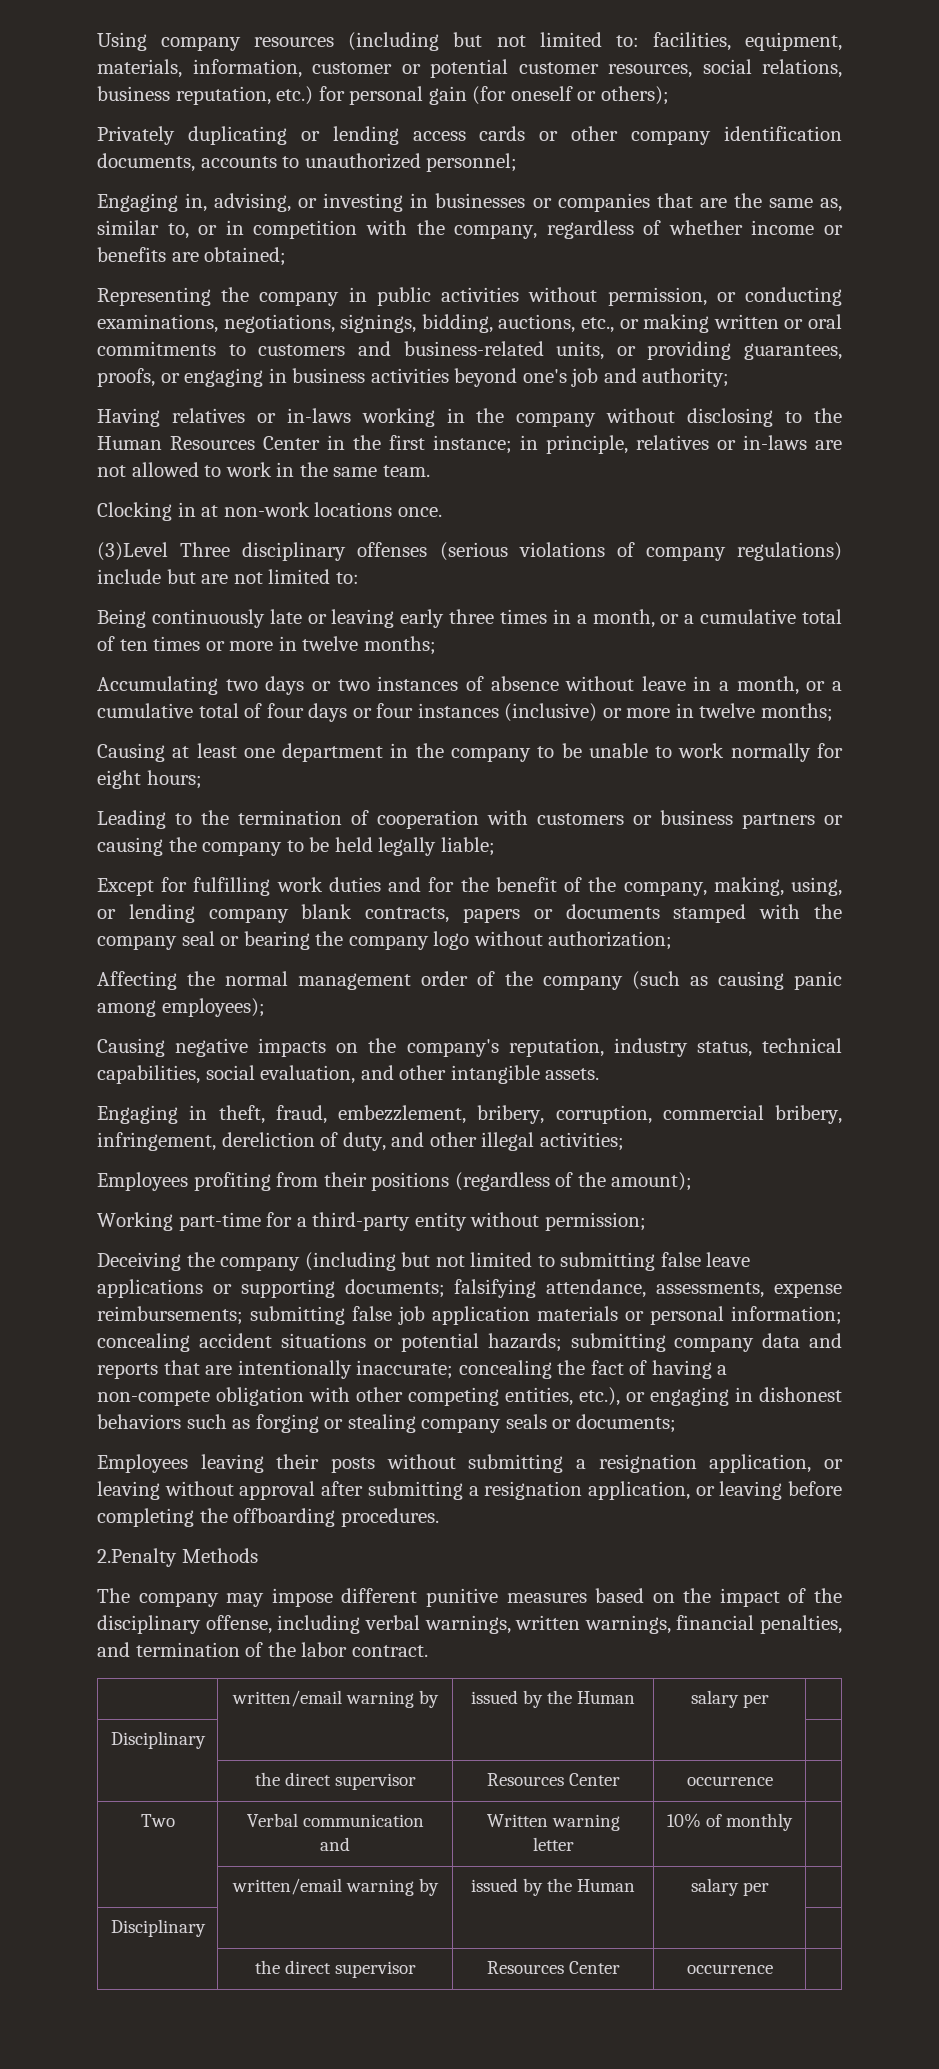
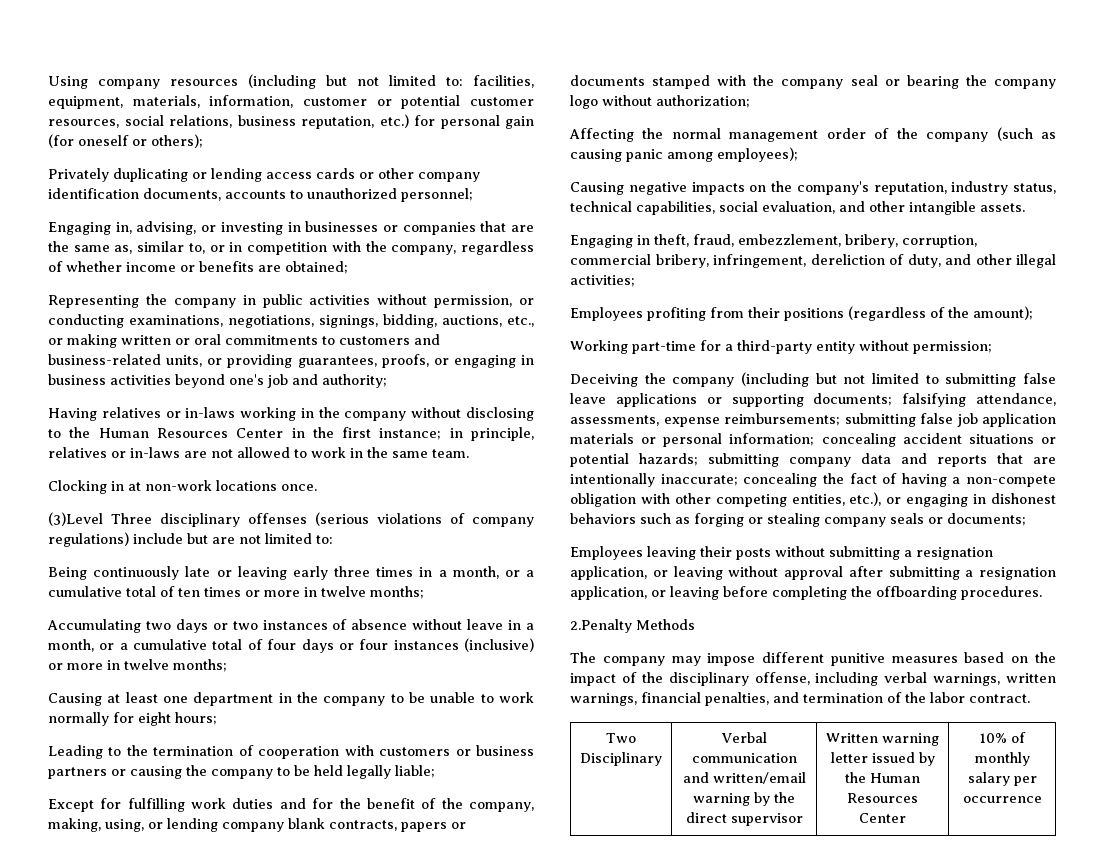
[231,1690,439,1708] [471,1690,635,1708] [690,1690,769,1708] [110,1731,206,1749] [254,1772,416,1790] [486,1773,620,1786] [686,1776,773,1786] [140,1814,175,1827] [246,1813,424,1827] [320,1837,350,1851] [486,1814,620,1831] [532,1837,574,1851] [667,1813,793,1831] [231,1878,439,1896] [471,1878,635,1896] [690,1878,769,1896] [110,1919,206,1937] [254,1960,416,1978] [486,1961,620,1974] [686,1964,773,1974] | written/email warning by | issued by the Human | salary per | // Disciplinary | | | | // | the direct supervisor | Resources Center | occurrence | // Two | Verbal communication and | Written warning letter | 10% of monthly | // | written/email warning by | issued by the Human | salary per | // Disciplinary | | | | // | the direct supervisor | Resources Center | occurrence | -> [606,733,636,743] [580,752,662,766] [720,732,767,743] [691,753,797,763] [682,772,806,784] [693,792,795,806] [685,812,803,826] [826,733,939,746] [830,752,935,766] [845,772,920,783] [847,793,918,803] [859,813,906,823] [979,732,1026,743] [974,752,1030,766] [967,772,1037,786] [962,796,1042,803] Two Disciplinary | Verbal communication and written/email warning by the direct supervisor | Written warning letter issued by the Human Resources Center | 10% of monthly salary per occurrence

